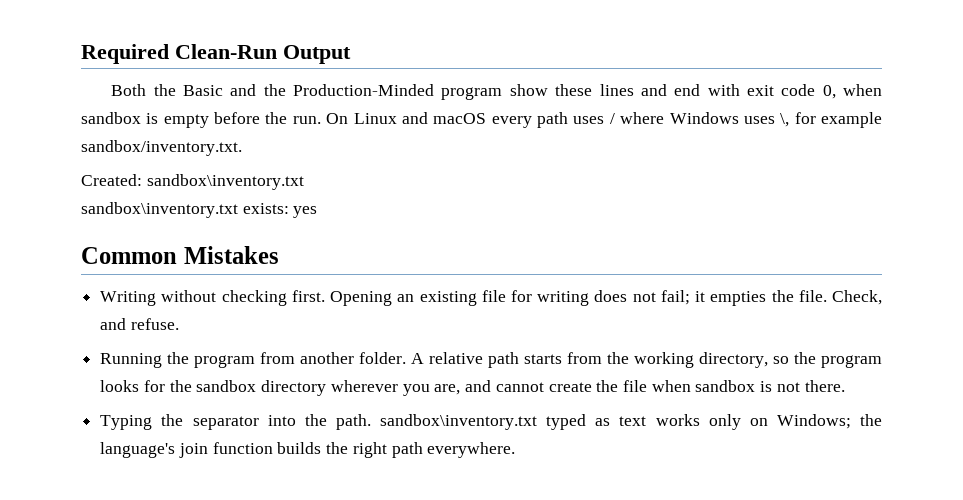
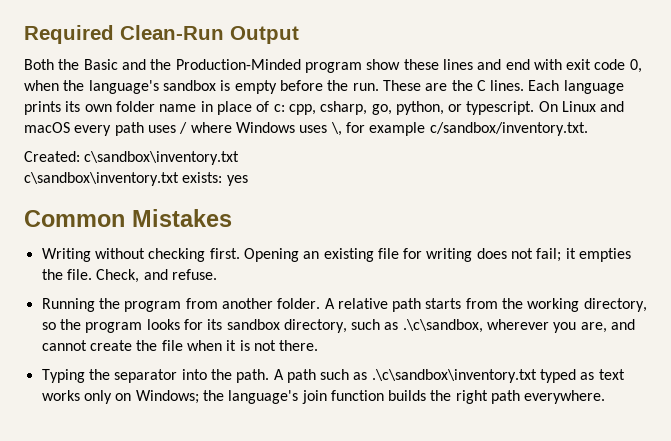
(883, 90) none -> [63,80,159,94] the language's
(321, 120) none -> [382,80,624,94] [24,101,535,115] These are the C lines. Each language prints its own folder name in place of c: cpp, csharp, go, python, or typescript.
[81,140,242,156] sandbox/inventory.txt. -> [429,122,588,136] c/sandbox/inventory.txt.
[146,174,304,190] [81,202,238,218] sandbox\inventory.txt // sandbox\inventory.txt -> [84,151,240,165] [24,172,179,186] c\sandbox\inventory.txt // c\sandbox\inventory.txt
[169,380,327,396] the sandbox directory -> [207,319,483,333] its sandbox directory, such as .\c\sandbox,
[695,380,756,392] sandbox -> [226,340,237,351] it
[380,414,537,430] sandbox\inventory.txt -> [273,369,537,383] A path such as .\c\sandbox\inventory.txt

